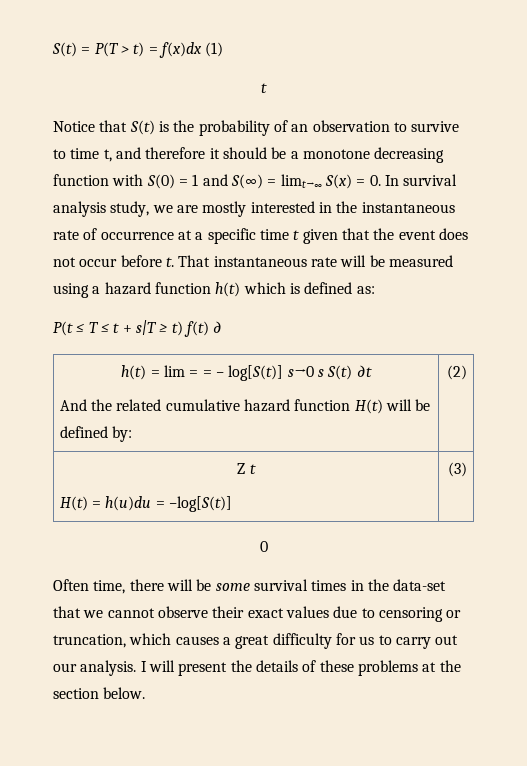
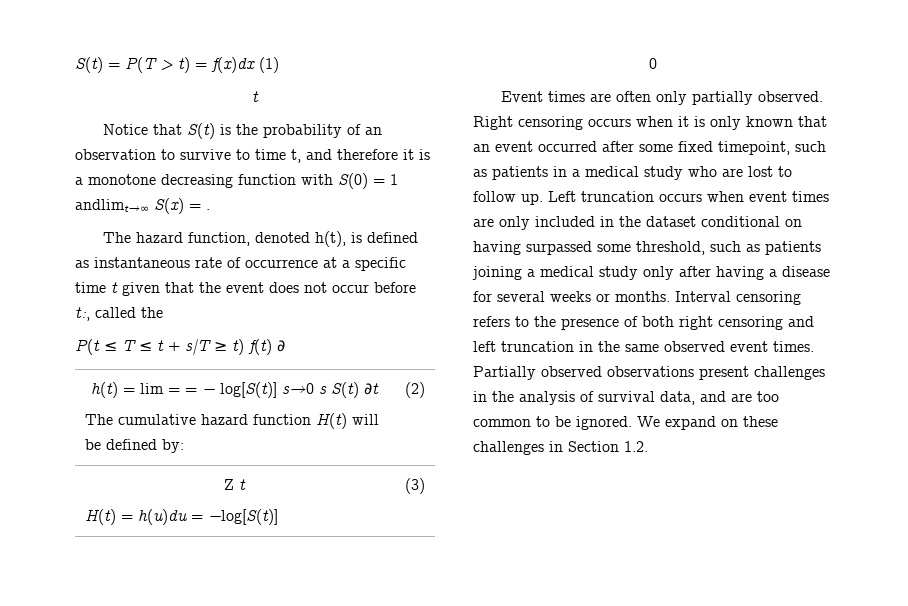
[222,147,287,159] should be -> [419,149,430,160] is
[202,174,458,189] [53,201,358,217] and S(∞) = limt→∞ S(x) = 0. In survival analysis study, we are mostly interested in the -> [75,198,210,214] [102,231,418,247] [75,260,89,268] andlimt→∞ S(x) = . // The hazard function, denoted h(t), is defined as
[165,255,453,267] [53,282,375,298] t. That instantaneous rate will be measured using a hazard function h(t) which is defined as: -> [75,307,163,321] t:, called the
[59,399,162,411] And the related -> [84,414,113,425] The
[53,579,447,594] [53,606,462,622] [53,633,459,649] [53,660,461,676] [53,687,146,699] Often time, there will be some survival times in the data-set that we cannot observe their exact values due to censoring or truncation, which causes a great difficulty for us to carry out our analysis. I will present the details of these problems at the section below. -> [500,91,823,105] [473,116,827,130] [473,141,826,155] [473,166,792,180] [473,191,829,205] [473,216,802,230] [473,241,821,255] [472,266,830,280] [473,291,801,305] [473,316,814,330] [473,341,814,352] [473,366,825,380] [473,391,779,405] [473,416,778,430] [473,441,648,455] Event times are often only partially observed. Right censoring occurs when it is only known that an event occurred after some fixed timepoint, such as patients in a medical study who are lost to follow up. Left truncation occurs when event times are only included in the dataset conditional on having surpassed some threshold, such as patients joining a medical study only after having a disease for several weeks or months. Interval censoring refers to the presence of both right censoring and left truncation in the same observed event times. Partially observed observations present challenges in the analysis of survival data, and are too common to be ignored. We expand on these challenges in Section 1.2.

